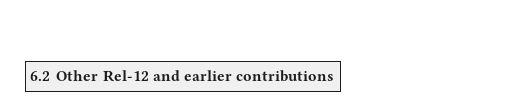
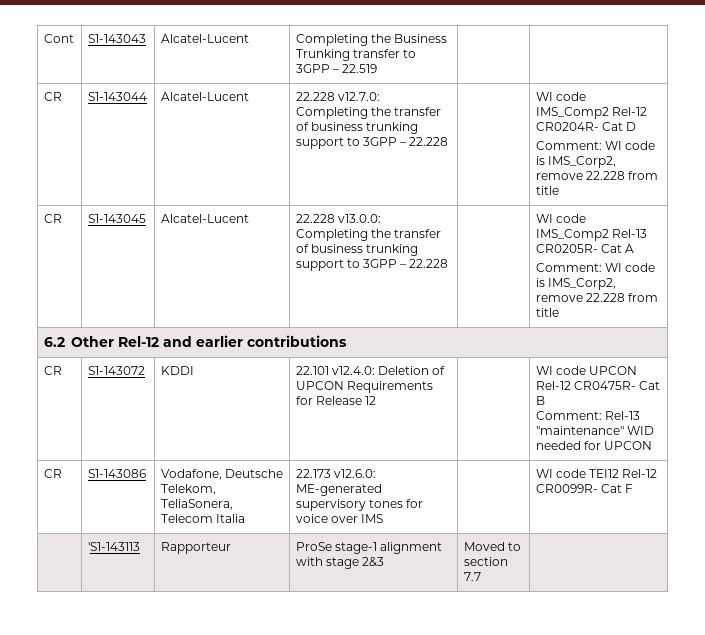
(30, 76) none -> [43,34,74,43] [87,34,146,43] [160,34,249,43] [295,34,447,46] [295,49,416,61] [295,64,377,73] [43,92,62,101] [87,92,147,101] [160,92,249,101] [295,92,380,101] [295,107,441,119] [295,122,418,134] [295,137,449,149] [535,92,586,101] [535,107,647,119] [535,122,636,131] [535,141,655,150] [535,156,616,168] [535,171,658,180] [535,186,559,195] [43,214,62,223] [87,214,146,223] [160,214,249,223] [295,214,381,223] [295,229,441,241] [295,244,418,256] [295,259,449,271] [535,214,586,223] [535,229,647,241] [535,244,634,253] [535,263,655,272] [535,278,616,290] [535,293,658,302] [535,308,559,317] Cont | S1-143043 | Alcatel-Lucent | Completing the Business Trunking transfer to 3GPP – 22.519 | | // CR | S1-143044 | Alcatel-Lucent | 22.228 v12.7.0: Completing the transfer of business trunking support to 3GPP – 22.228 | | WI code IMS_Comp2 Rel-12 CR0204R- Cat D // Comment: WI code is IMS_Corp2, remove 22.228 from title // CR | S1-143045 | Alcatel-Lucent | 22.228 v13.0.0: Completing the transfer of business trunking support to 3GPP – 22.228 | | WI code IMS_Comp2 Rel-13 CR0205R- Cat A // Comment: WI code is IMS_Corp2, remove 22.228 from title //
(335, 76) none -> [43,366,62,375] [87,366,145,375] [160,366,194,375] [295,366,446,375] [295,381,433,393] [295,396,376,405] [535,366,637,375] [535,381,660,390] [535,396,545,405] [535,411,640,420] [535,426,654,435] [535,441,652,450] [43,469,62,478] [87,469,146,478] [160,469,283,480] [160,484,216,495] [160,499,233,510] [160,514,245,523] [295,469,376,478] [295,484,382,496] [295,499,423,511] [295,514,383,523] [535,469,658,478] [535,484,633,493] [87,542,140,551] [160,542,231,554] [295,542,442,554] [295,557,384,569] [463,542,521,551] [463,557,508,566] [463,572,481,581] // CR | S1-143072 | KDDI | 22.101 v12.4.0: Deletion of UPCON Requirements for Release 12 | | WI code UPCON Rel-12 CR0475R- Cat B // Comment: Rel-13 "maintenance" WID needed for UPCON // CR | S1-143086 | Vodafone, Deutsche Telekom, TeliaSonera, Telecom Italia | 22.173 v12.6.0: ME-generated supervisory tones for voice over IMS | | WI code TEI12 Rel-12 CR0099R- Cat F // | 'S1-143113 | Rapporteur | ProSe stage-1 alignment with stage 2&3 | Moved to section 7.7 |

